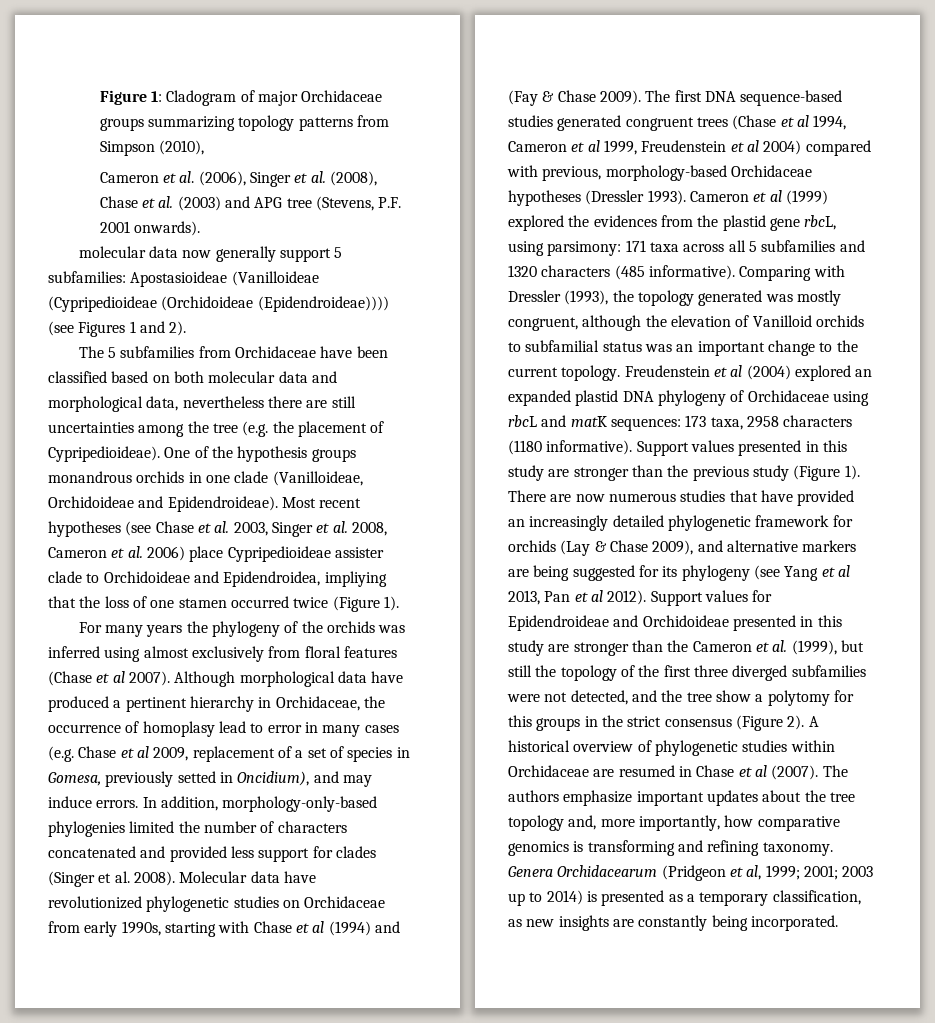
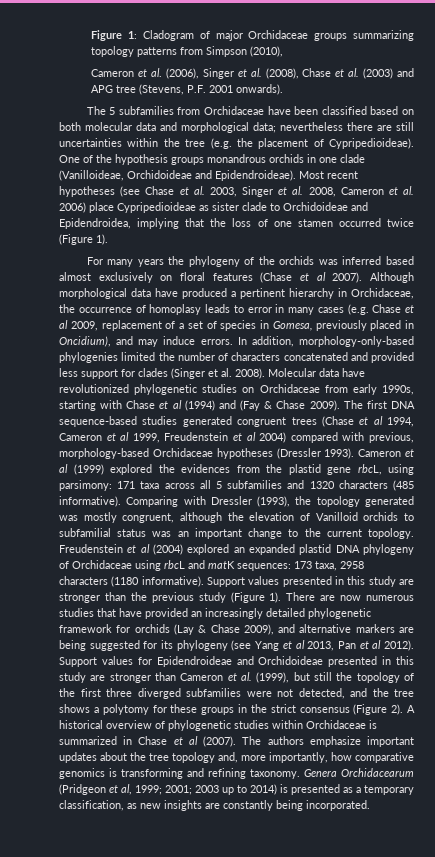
[78,246,343,262] [48,271,319,287] [48,296,389,312] [48,321,187,337] // molecular data now generally support 5 subfamilies: Apostasioideae (Vanilloideae (Cypripedioideae (Orchidoideae (Epidendroideae)))) (see Figures 1 and 2). -> (284, 89) none
[146,396,179,411] data, -> [253,122,276,133] data;
[138,424,185,437] among -> [127,138,159,147] within
[334,547,384,558] assister -> [199,202,239,211] as sister
[324,571,387,587] impliying -> [137,218,180,229] implying
[104,647,141,662] using -> [386,256,414,265] based
[268,646,301,658] from -> [160,275,173,281] on
[218,721,246,733] lead -> [205,304,230,313] leads
[177,771,216,783] setted -> [370,320,402,331] placed
[667,640,689,652] the -> (176, 676) none
[715,690,751,702] show -> [59,704,90,713] shows
[508,715,532,727] this -> [170,704,198,713] these
[593,765,675,777] are resumed -> [369,720,377,729] [59,736,117,745] is summarized

